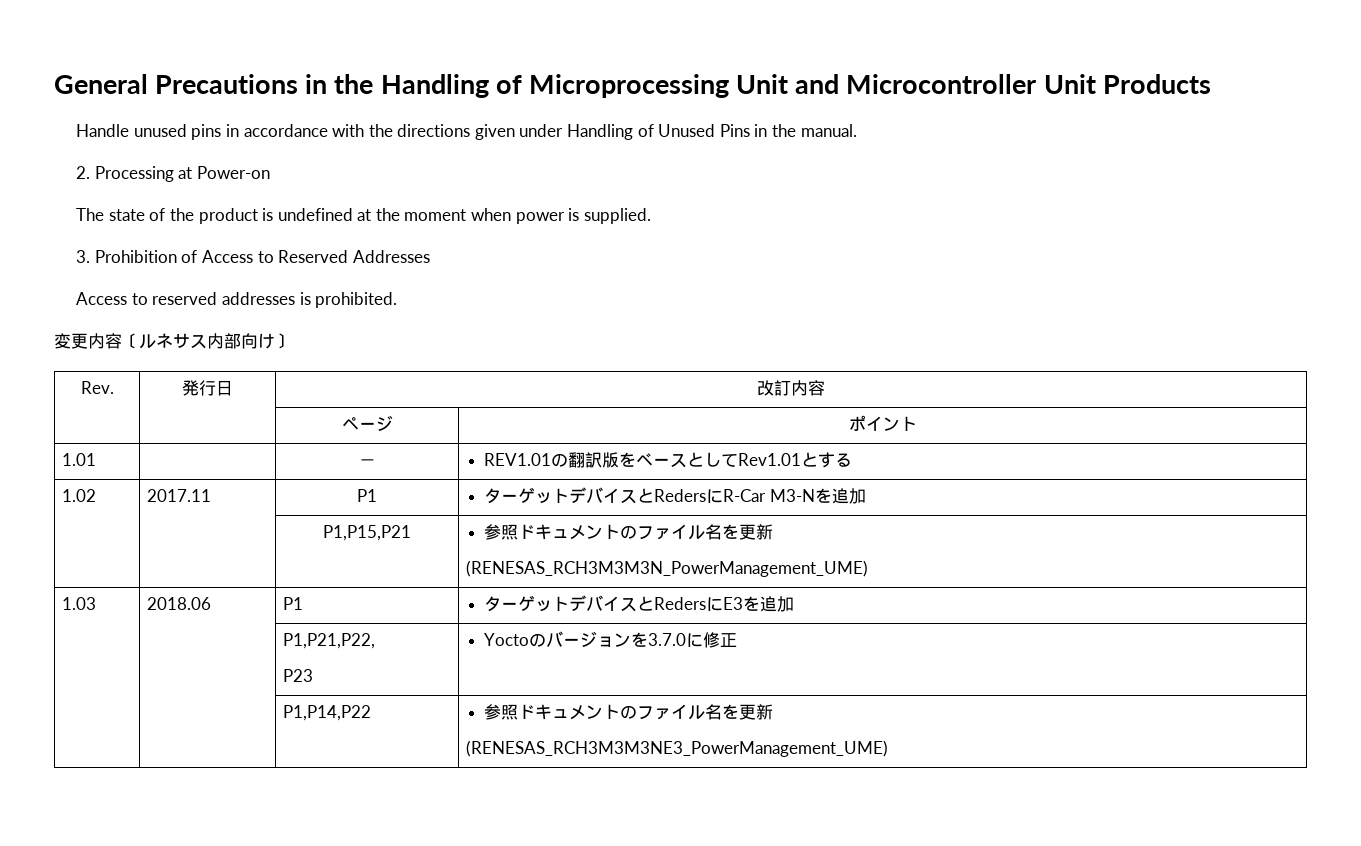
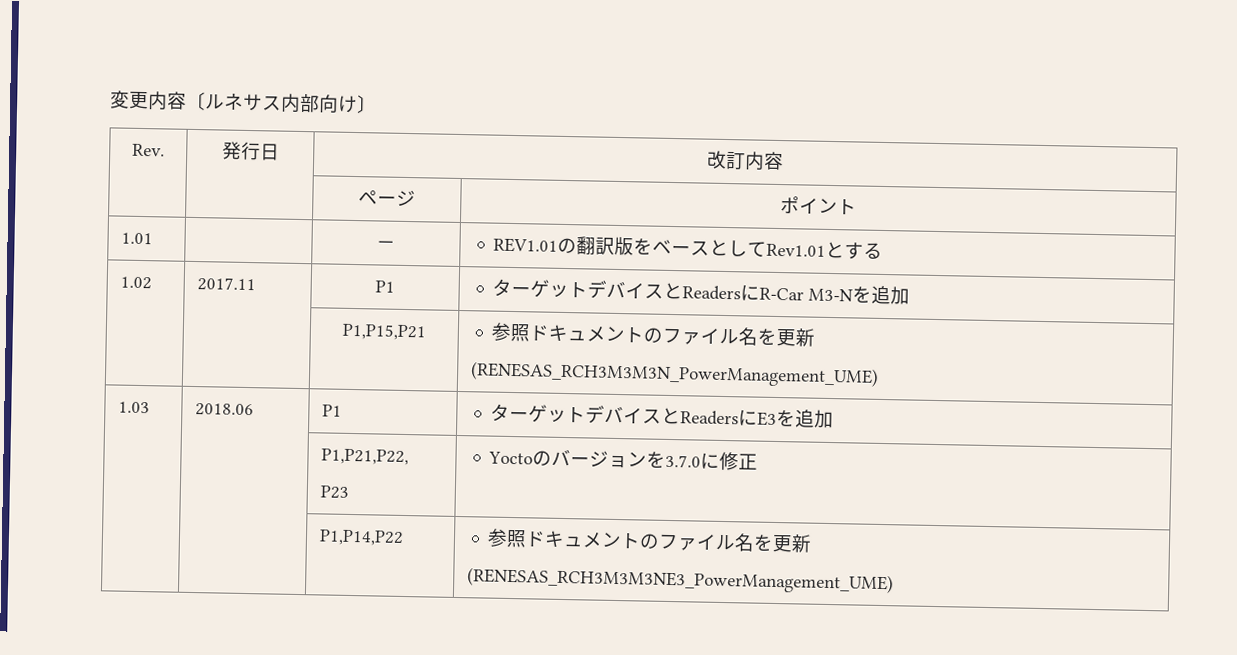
[54,74,1211,98] [76,124,857,140] [76,166,270,182] [76,208,651,224] [76,250,430,263] [76,292,398,308] General Precautions in the Handling of Microprocessing Unit and Microcontroller Unit Products // Handle unused pins in accordance with the directions given under Handling of Unused Pins in the manual. // 2. Processing at Power-on // The state of the product is undefined at the moment when power is supplied. // 3. Prohibition of Access to Reserved Addresses // Access to reserved addresses is prohibited. // -> (110, 99) none
[654,489,707,502] Reders -> [682,285,742,301] Readers
[654,597,707,610] Reders -> [680,410,740,426] Readers

